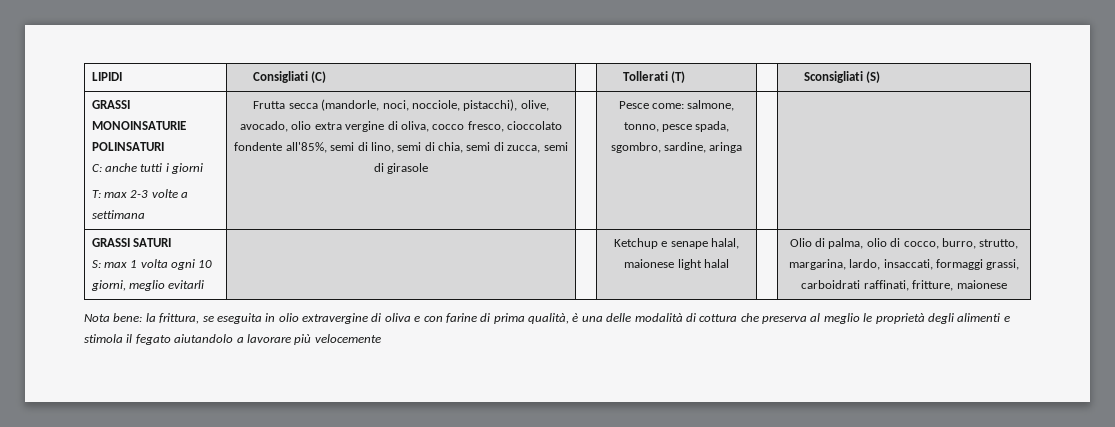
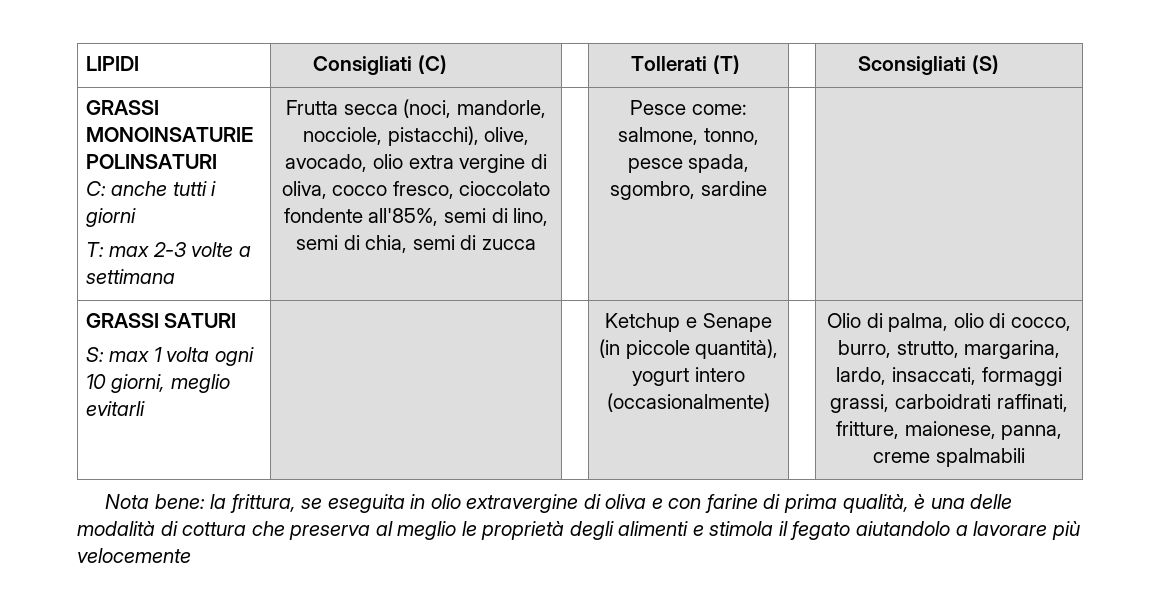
[321,99,409,111] (mandorle, noci, -> [403,99,546,118] (noci, mandorle,
[507,142,568,153] [373,163,429,174] zucca, semi di girasole -> [481,239,536,250] zucca
[664,142,743,153] sardine, aringa -> [700,181,767,196] sardine
[670,238,740,249] [624,259,729,270] senape halal, maionese light halal -> [702,313,772,332] [598,339,779,359] [632,367,745,386] [607,393,770,412] Senape (in piccole quantità), yogurt intero (occasionalmente)
[956,280,1007,289] maionese -> [904,421,1063,440] [873,448,1025,467] maionese, panna, creme spalmabili

